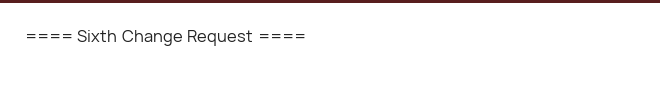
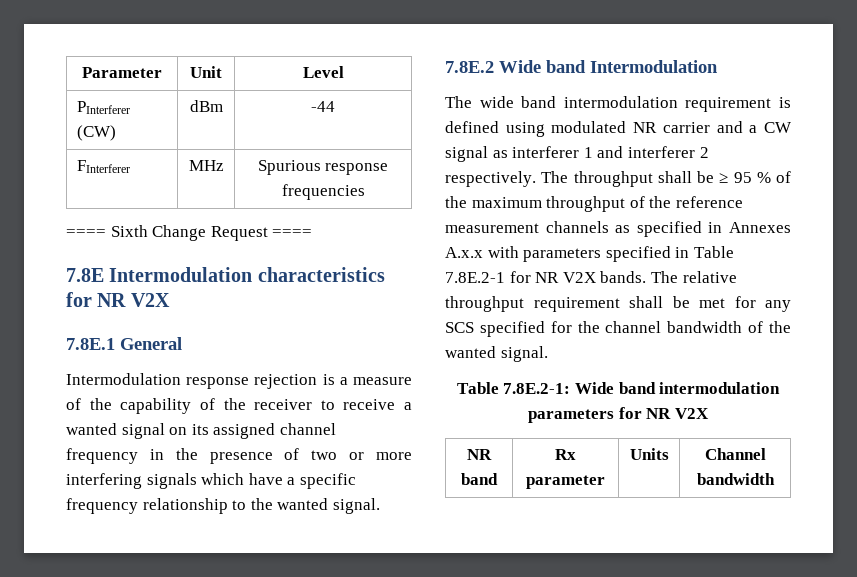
(25, 38) none -> [82,67,162,78] [190,66,222,78] [302,66,344,78] [76,101,130,114] [76,125,116,141] [189,100,223,112] [311,101,335,112] [76,160,130,173] [188,160,224,171] [257,160,389,175] [281,184,365,200] Parameter | Unit | Level // PInterferer (CW) | dBm | -44 // FInterferer | MHz | Spurious response frequencies //
(306, 38) none -> [66,267,385,282] [66,292,170,307] [66,337,182,350] [66,373,412,389] [66,398,412,414] [66,423,336,439] [66,448,412,464] [66,473,356,489] [66,498,380,514] [445,60,718,73] [445,96,791,112] [445,121,792,137] [445,146,709,162] [445,171,791,187] [445,196,743,212] [445,221,791,237] [445,246,734,262] [445,271,737,283] [445,296,791,312] [445,321,791,337] [445,346,548,362] [456,382,781,394] [528,407,709,423] [467,449,492,460] [461,473,498,485] [555,449,576,460] [526,475,605,489] [629,448,669,460] [704,448,766,460] [696,473,775,485] // 7.8E Intermodulation characteristics for NR V2X // 7.8E.1 General // Intermodulation response rejection is a measure of the capability of the receiver to receive a wanted signal on its assigned channel frequency in the presence of two or more interfering signals which have a specific frequency relationship to the wanted signal. // 7.8E.2 Wide band Intermodulation // The wide band intermodulation requirement is defined using modulated NR carrier and a CW signal as interferer 1 and interferer 2 respectively. The throughput shall be ≥ 95 % of the maximum throughput of the reference measurement channels as specified in Annexes A.x.x with parameters specified in Table 7.8E.2-1 for NR V2X bands. The relative throughput requirement shall be met for any SCS specified for the channel bandwidth of the wanted signal. // Table 7.8E.2-1: Wide band intermodulation parameters for NR V2X // NR band | Rx parameter | Units | Channel bandwidth

